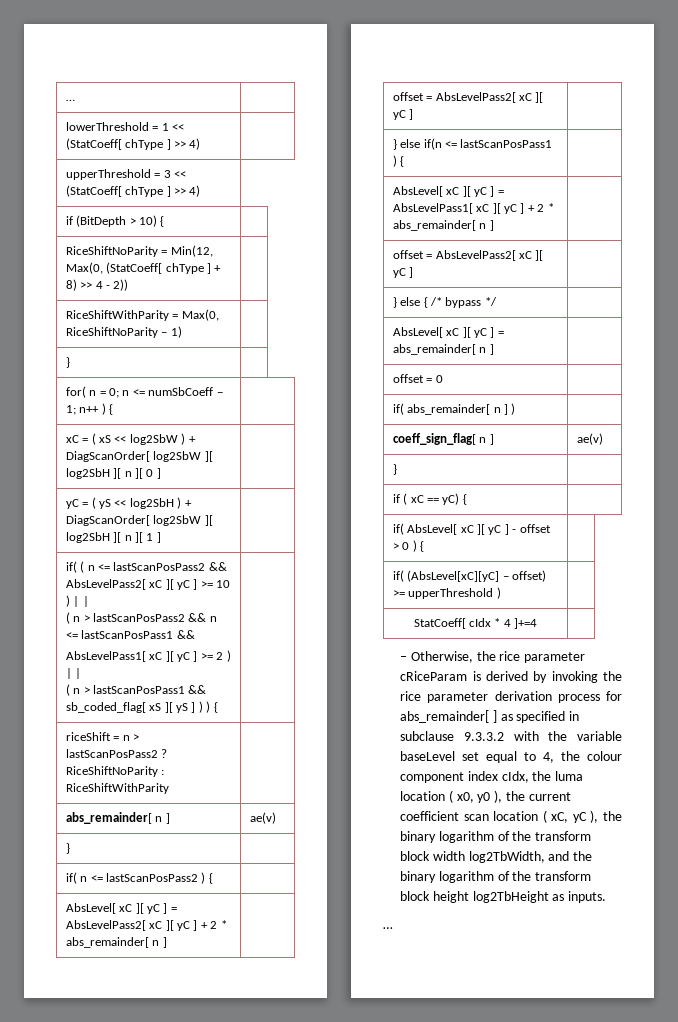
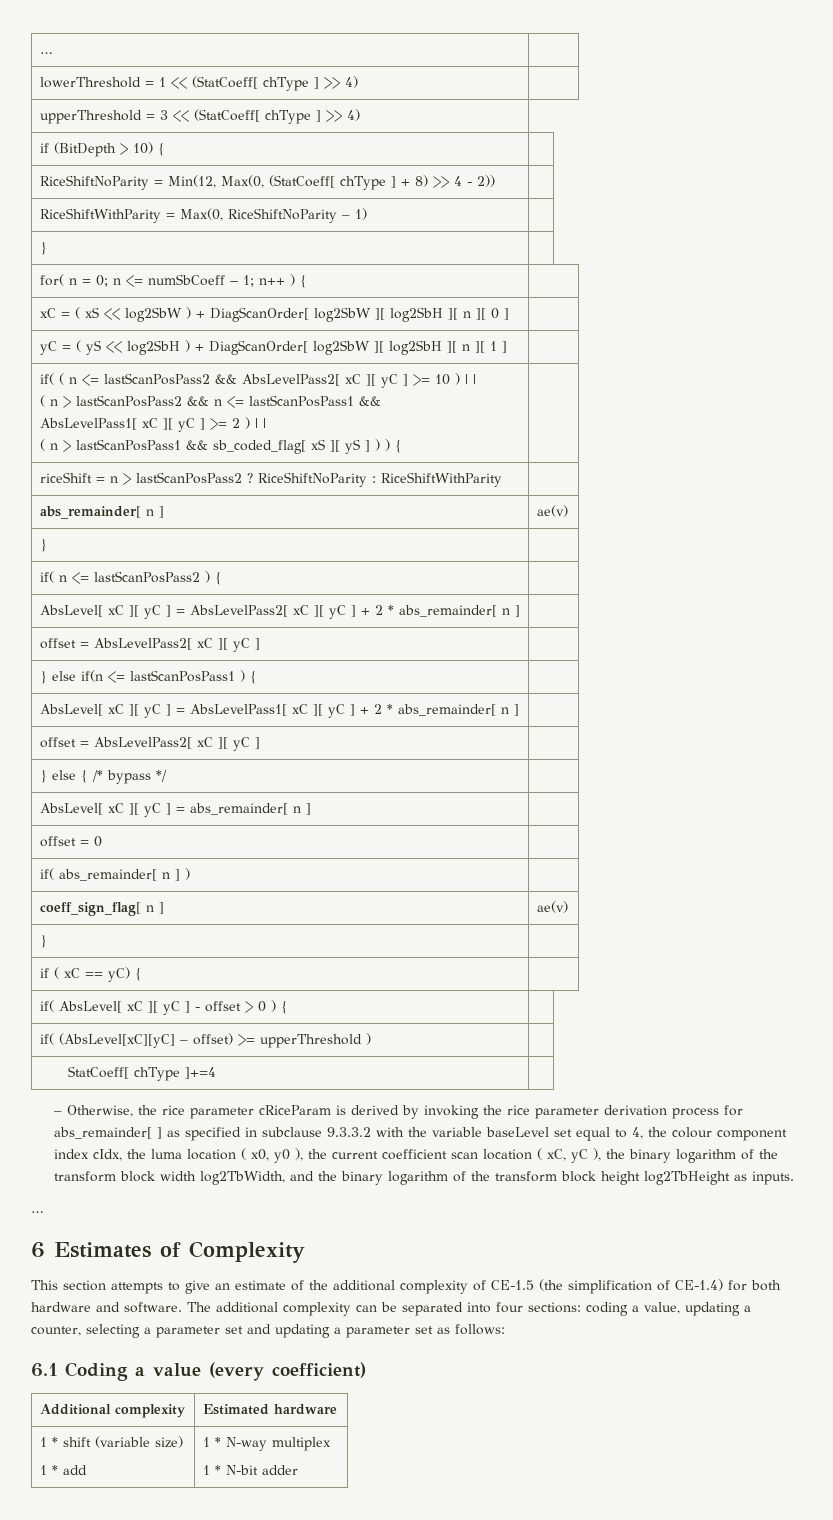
[468,618,511,627] cIdx * 4 -> [133,1067,180,1081] chType
(393, 928) none -> [31,1241,306,1263] [31,1279,781,1294] [31,1302,751,1316] [31,1324,505,1338] [31,1362,366,1381] [39,1404,185,1418] [202,1404,337,1415] [39,1436,183,1448] [39,1465,87,1475] [202,1437,331,1451] [202,1465,298,1475] // 6 Estimates of Complexity // This section attempts to give an estimate of the additional complexity of CE-1.5 (the simplification of CE-1.4) for both hardware and software. The additional complexity can be separated into four sections: coding a value, updating a counter, selecting a parameter set and updating a parameter set as follows: // 6.1 Coding a value (every coefficient) // Additional complexity | Estimated hardware // 1 * shift (variable size) // 1 * add | 1 * N-way multiplex // 1 * N-bit adder

